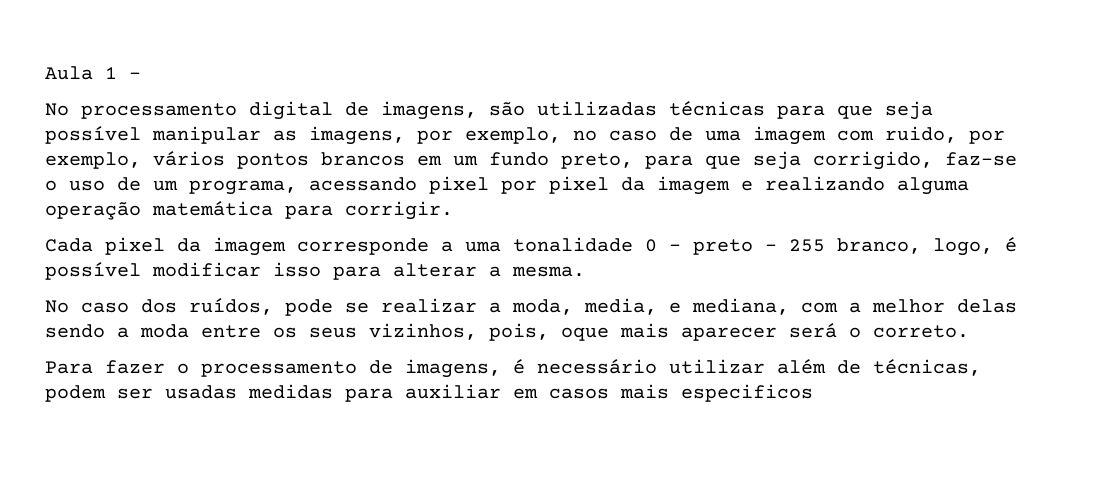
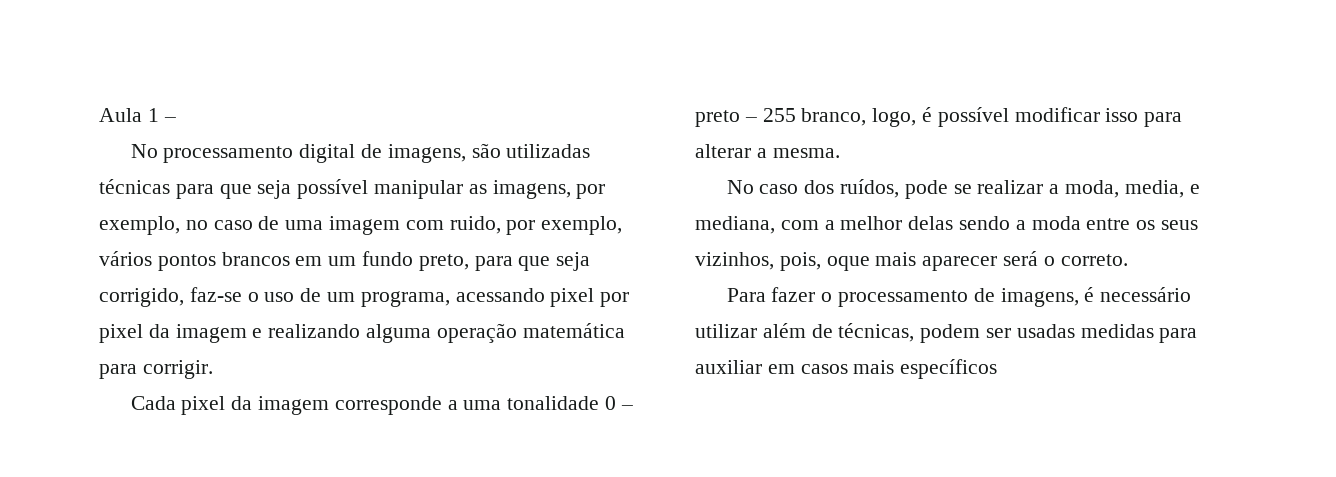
[681,384,813,402] especificos -> [900,359,998,379] específicos

